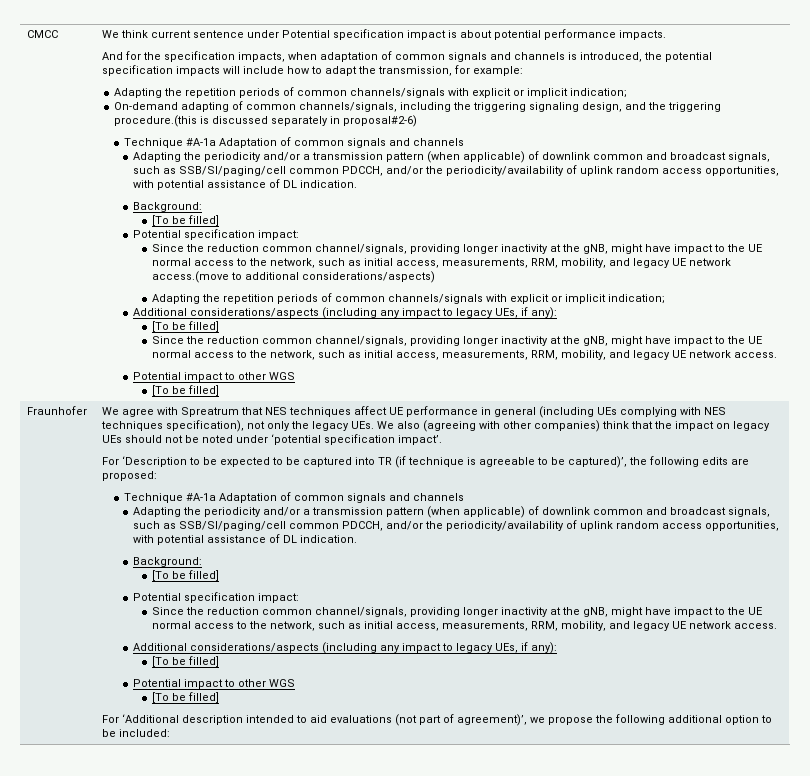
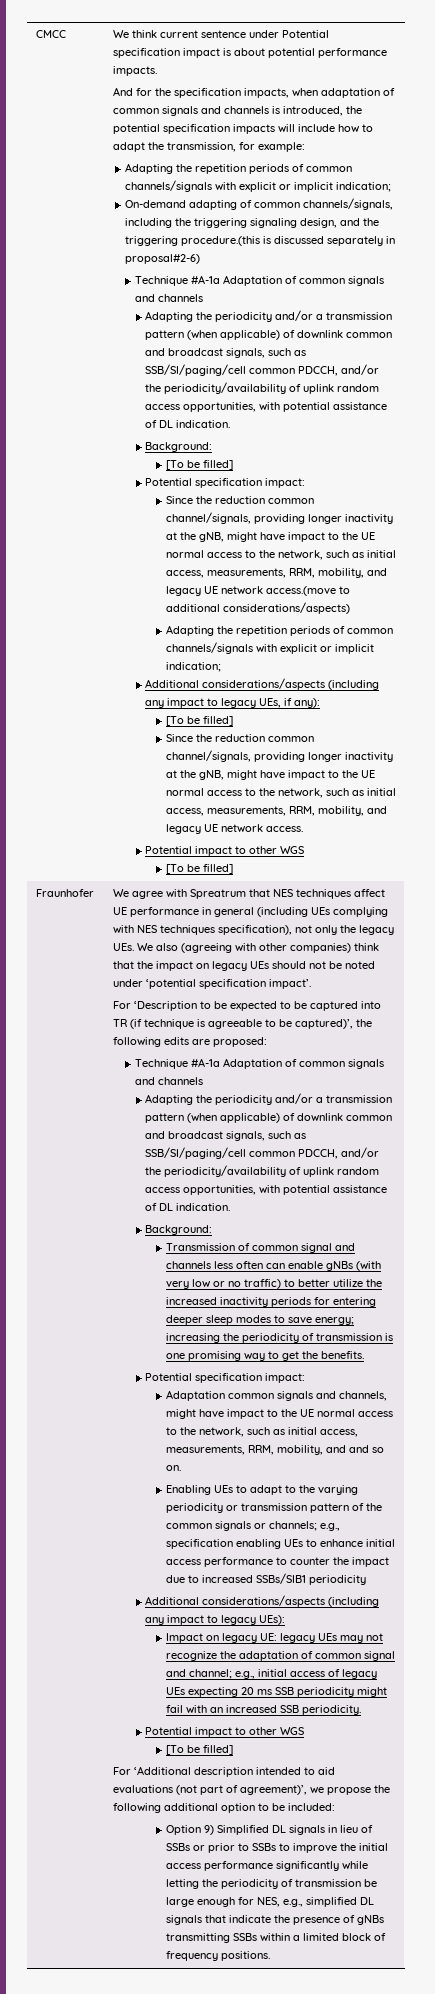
[151,570,219,581] [133,592,300,603] [151,607,608,617] [To be filled] // Potential specification impact: // Since the reduction common channel/signals, providing longer inactivity at the gNB, -> [165,1243,355,1253] [165,1261,381,1271] [165,1279,382,1289] [165,1297,376,1307] [165,1315,354,1325] [165,1333,393,1343] [165,1351,364,1361] [145,1373,306,1383] [165,1390,387,1401] Transmission of common signal and channels less often can enable gNBs (with very low or no traffic) to better utilize the increased inactivity periods for entering deeper sleep modes to save energy; increasing the periodicity of transmission is one promising way to get the benefits. // Potential specification impact: // Adaptation common signals and channels,
[632,621,777,631] [133,642,558,654] [151,656,219,667] legacy UE network access. // Additional considerations/aspects (including any impact to legacy UEs, if any): // [To be filled] -> [348,1445,384,1453] [165,1465,181,1471] [165,1485,358,1495] [165,1503,382,1513] [165,1521,340,1531] [165,1539,395,1549] [165,1557,389,1567] [165,1573,366,1585] [145,1595,380,1607] [145,1615,286,1625] [165,1633,383,1643] [165,1651,395,1661] [165,1669,377,1679] [165,1687,387,1697] [165,1705,361,1715] and so on. // Enabling UEs to adapt to the varying periodicity or transmission pattern of the common signals or channels; e.g., specification enabling UEs to enhance initial access performance to counter the impact due to increased SSBs/SIB1 periodicity // Additional considerations/aspects (including any impact to legacy UEs): // Impact on legacy UE: legacy UEs may not recognize the adaptation of common signal and channel; e.g., initial access of legacy UEs expecting 20 ms SSB periodicity might fail with an increased SSB periodicity.
(171, 733) none -> [165,1825,373,1835] [165,1843,388,1853] [165,1861,368,1871] [165,1879,377,1889] [165,1897,374,1907] [165,1915,384,1925] [165,1933,386,1943] [165,1951,270,1961] // Option 9) Simplified DL signals in lieu of SSBs or prior to SSBs to improve the initial access performance significantly while letting the periodicity of transmission be large enough for NES, e.g., simplified DL signals that indicate the presence of gNBs transmitting SSBs within a limited block of frequency positions.

